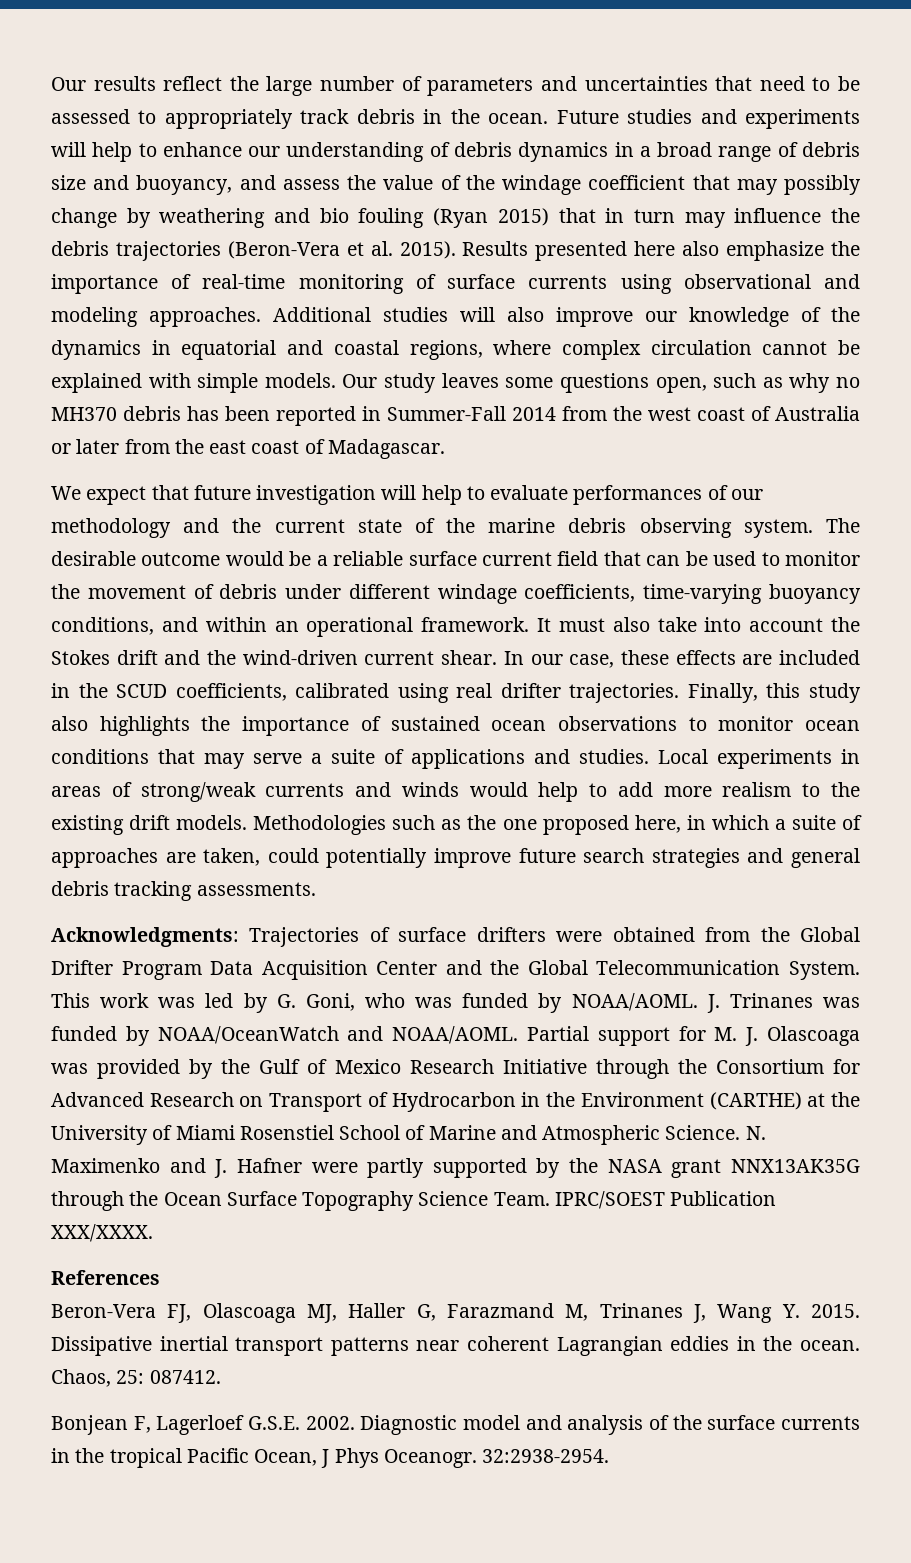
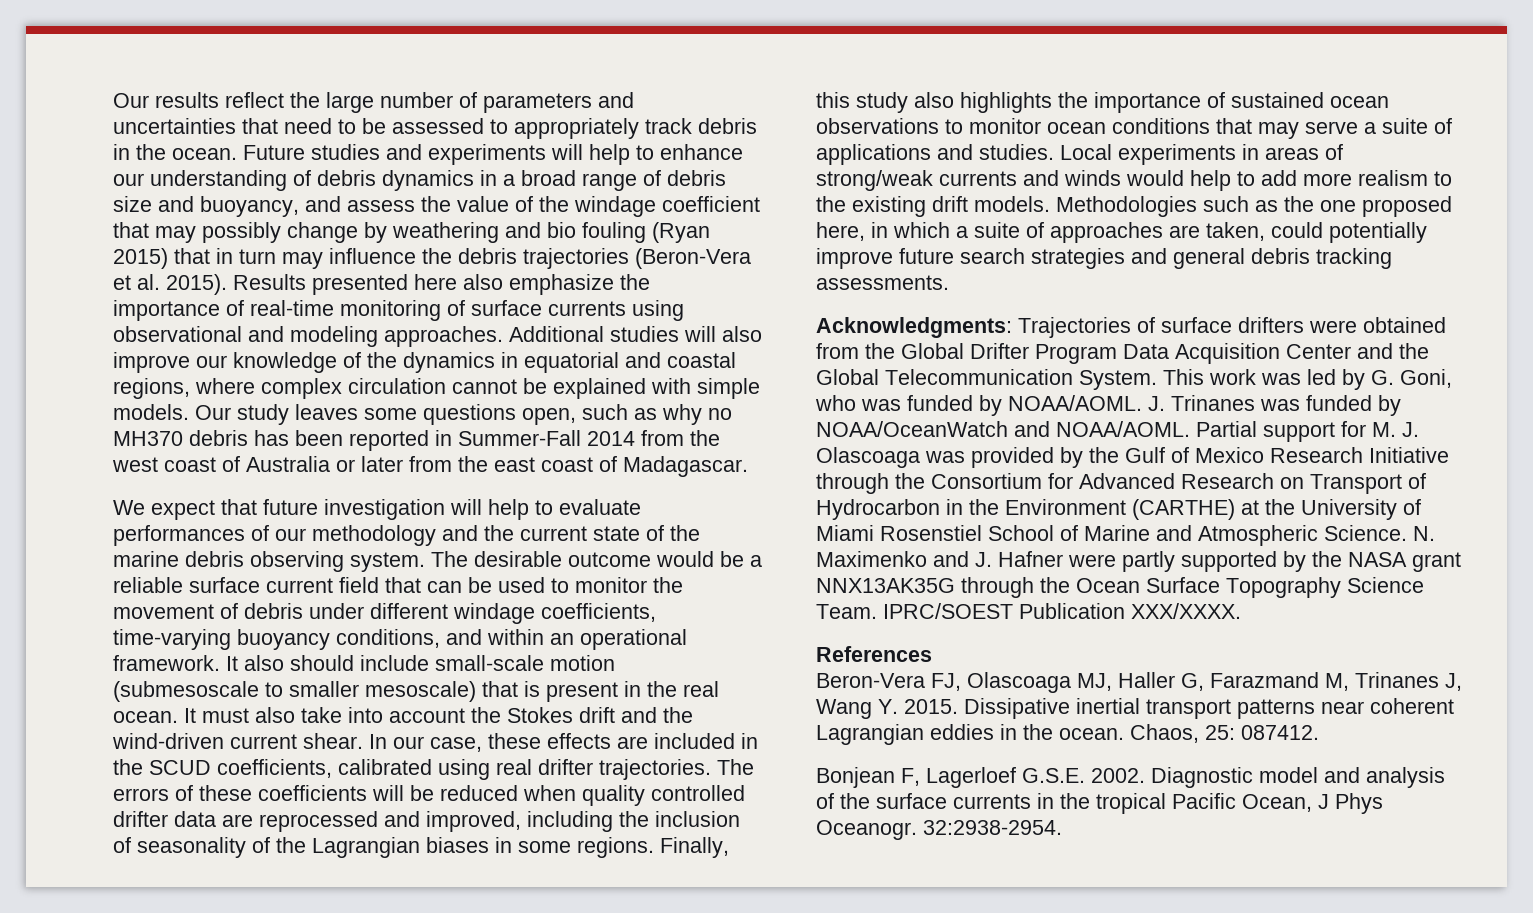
(551, 625) none -> [244,655,615,671] [113,681,719,702] [113,708,196,723] also should include small-scale motion (submesoscale to smaller mesoscale) that is present in the real ocean. It
(680, 693) none -> [717,759,754,775] [113,785,745,806] [113,811,740,832] [113,837,654,858] The errors of these coefficients will be reduced when quality controlled drifter data are reprocessed and improved, including the inclusion of seasonality of the Lagrangian biases in some regions.

